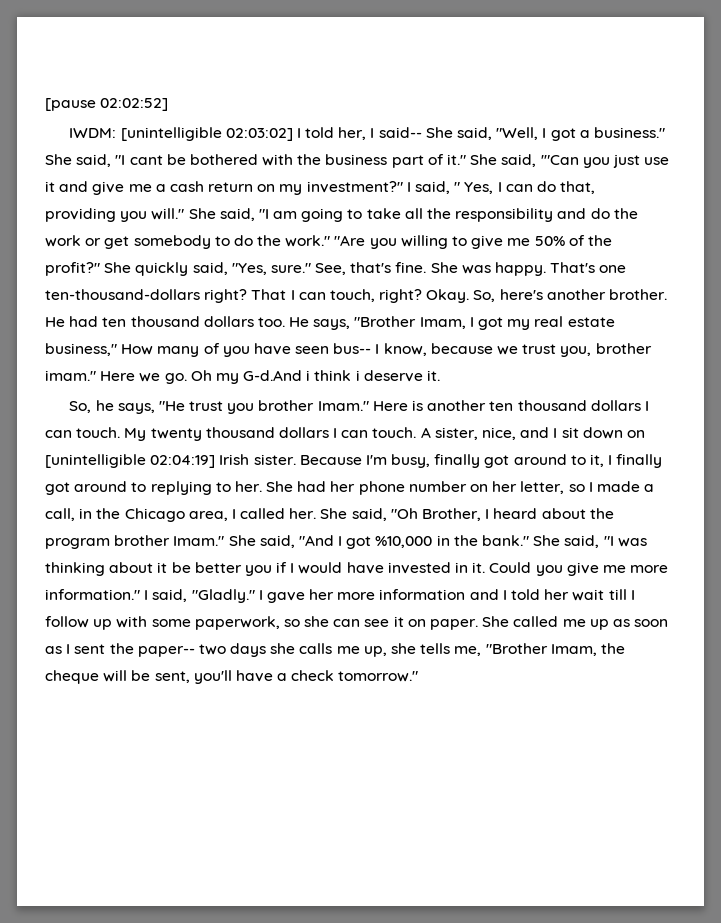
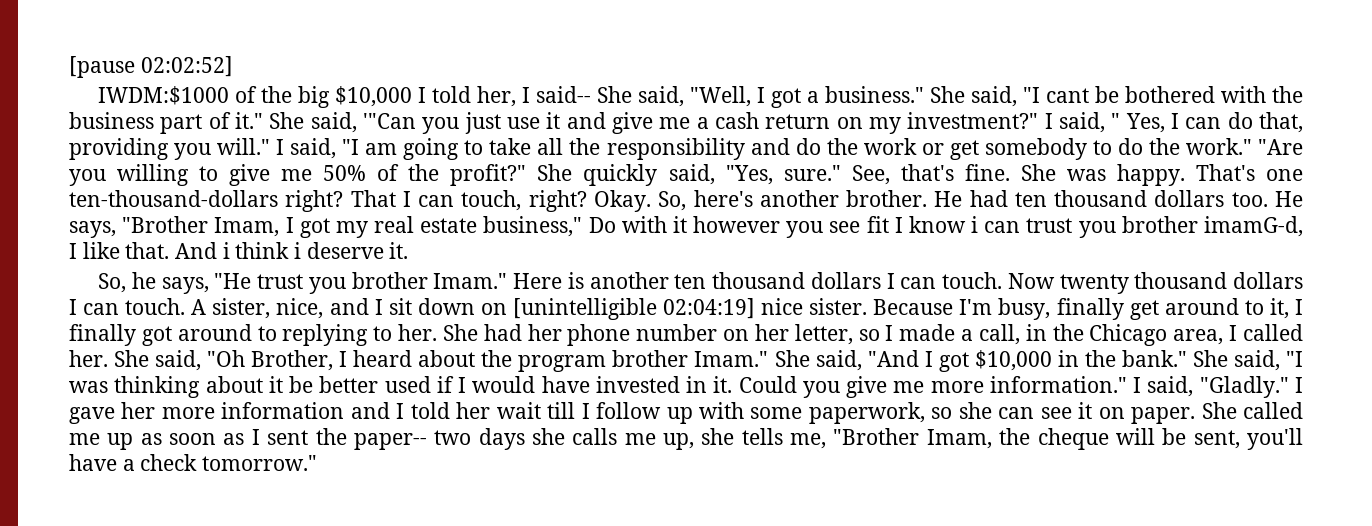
[69,127,293,141] IWDM: [unintelligible 02:03:02] -> [98,86,413,108] IWDM:$1000 of the big $10,000
[188,208,216,219] She -> [276,139,285,155] I
[121,343,652,357] [45,370,303,384] How many of you have seen bus-- I know, because we trust you, brother imam." Here we go. Oh my G-d.And -> [588,216,1303,238] [69,242,218,259] Do with it however you see fit I know i can trust you brother imamG-d, I like that. And
[124,428,147,441] My -> [1007,273,1055,289] Now
[219,454,250,465] Irish -> [761,298,804,315] nice
[484,455,510,468] got -> [1129,300,1159,320] get
[375,536,433,548] %10,000 -> [974,350,1052,371] $10,000
[244,565,272,576] you -> [384,376,431,393] used

